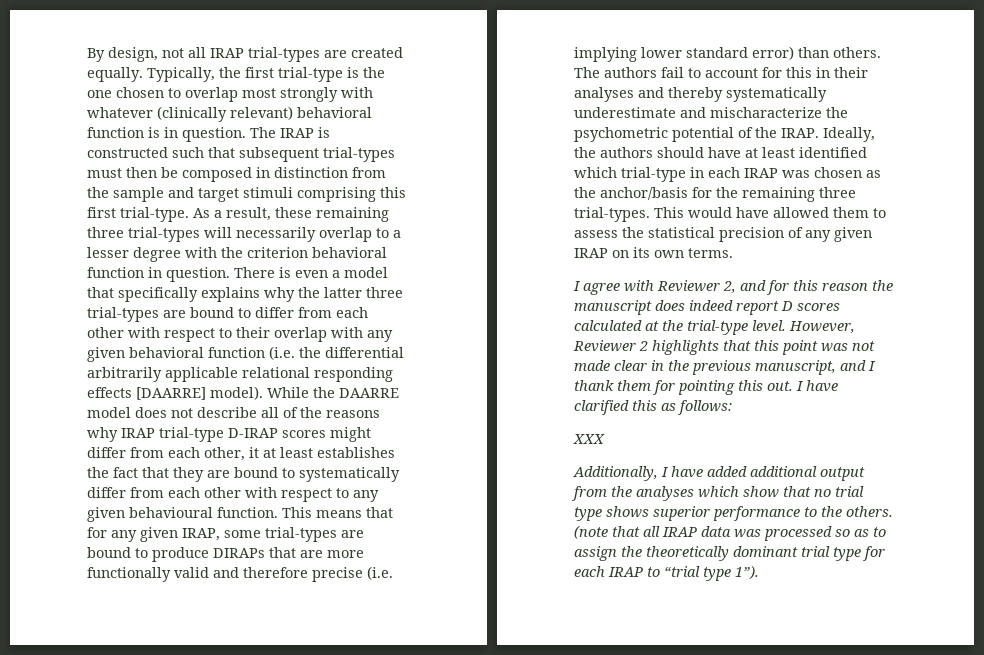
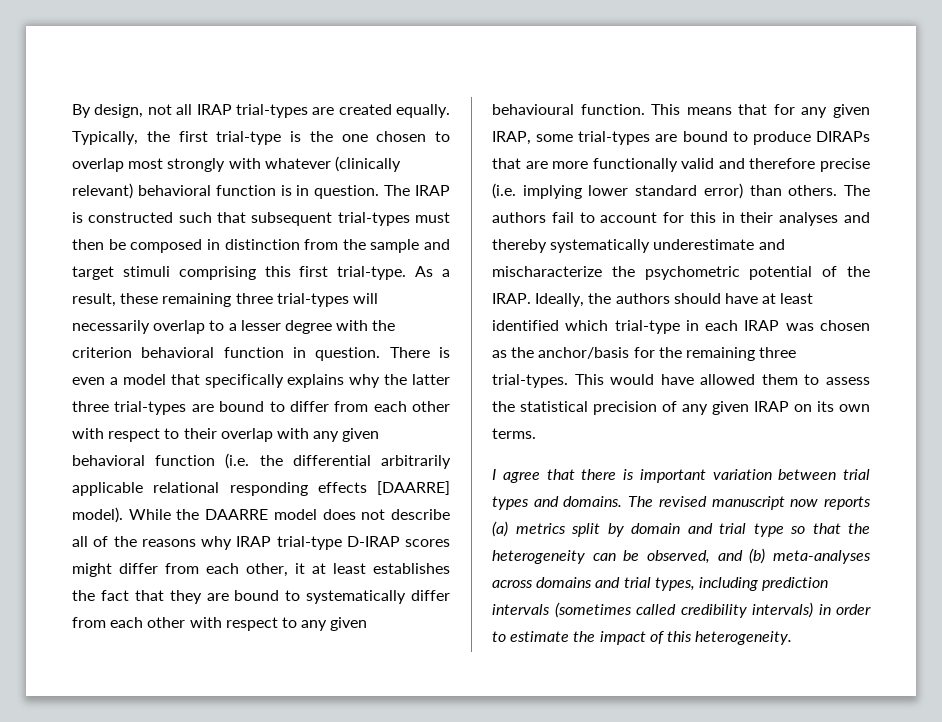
[624,280,893,295] [574,300,840,315] [574,320,855,335] [573,340,875,355] [574,360,876,375] [574,380,838,395] [574,400,732,415] [573,434,605,444] [573,466,865,481] [571,486,864,501] [574,506,893,521] [574,525,886,541] [574,546,885,561] [574,566,759,581] with Reviewer 2, and for this reason the manuscript does indeed report D scores calculated at the trial-type level. However, Reviewer 2 highlights that this point was not made clear in the previous manuscript, and I thank them for pointing this out. I have clarified this as follows: // XXX // Additionally, I have added additional output from the analyses which show that no trial type shows superior performance to the others. (note that all IRAP data was processed so as to assign the theoretically dominant trial type for each IRAP to “trial type 1”). -> [546,469,870,483] [492,496,871,510] [492,521,870,537] [492,548,871,564] [492,577,829,591] [492,602,871,618] [492,631,793,645] that there is important variation between trial types and domains. The revised manuscript now reports (a) metrics split by domain and trial type so that the heterogeneity can be observed, and (b) meta-analyses across domains and trial types, including prediction intervals (sometimes called credibility intervals) in order to estimate the impact of this heterogeneity.

